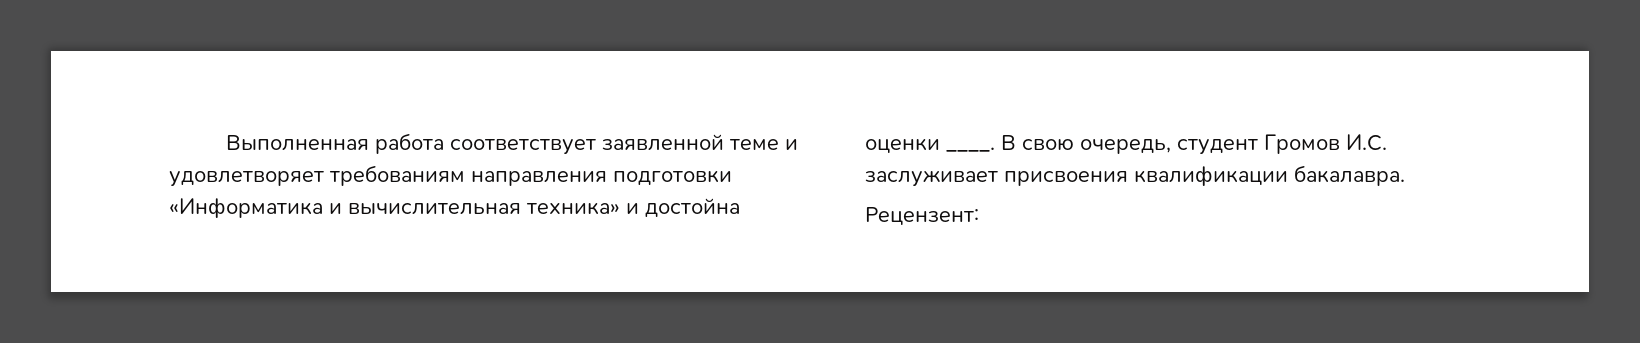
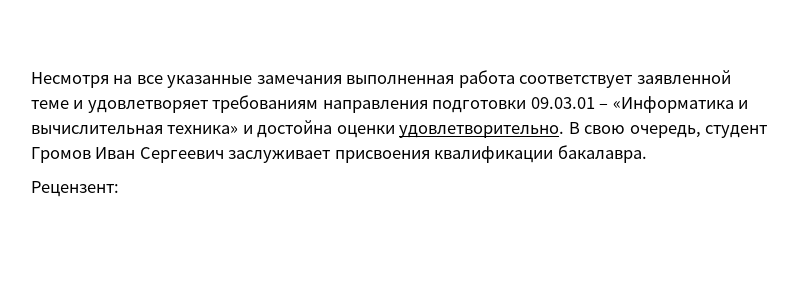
[225,135,369,151] Выполненная -> [31,72,455,88] Несмотря на все указанные замечания выполненная
(732, 178) none -> [530,97,609,109] 09.03.01 –
[946,147,995,152] ____. -> [399,125,565,138] удовлетворительно.
[1346,134,1387,151] И.С. -> [95,147,224,163] Иван Сергеевич

